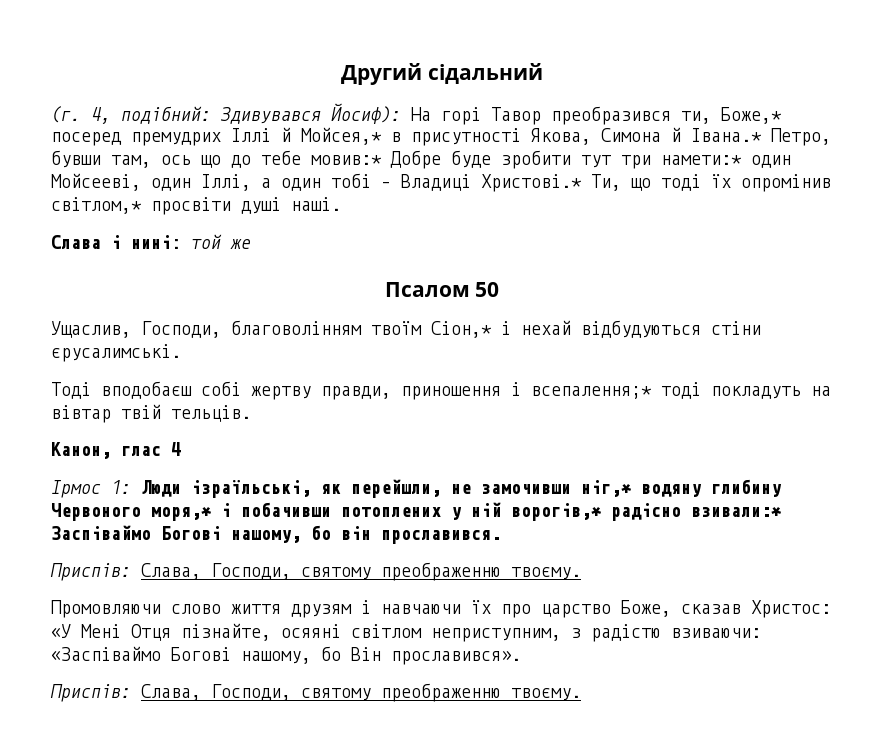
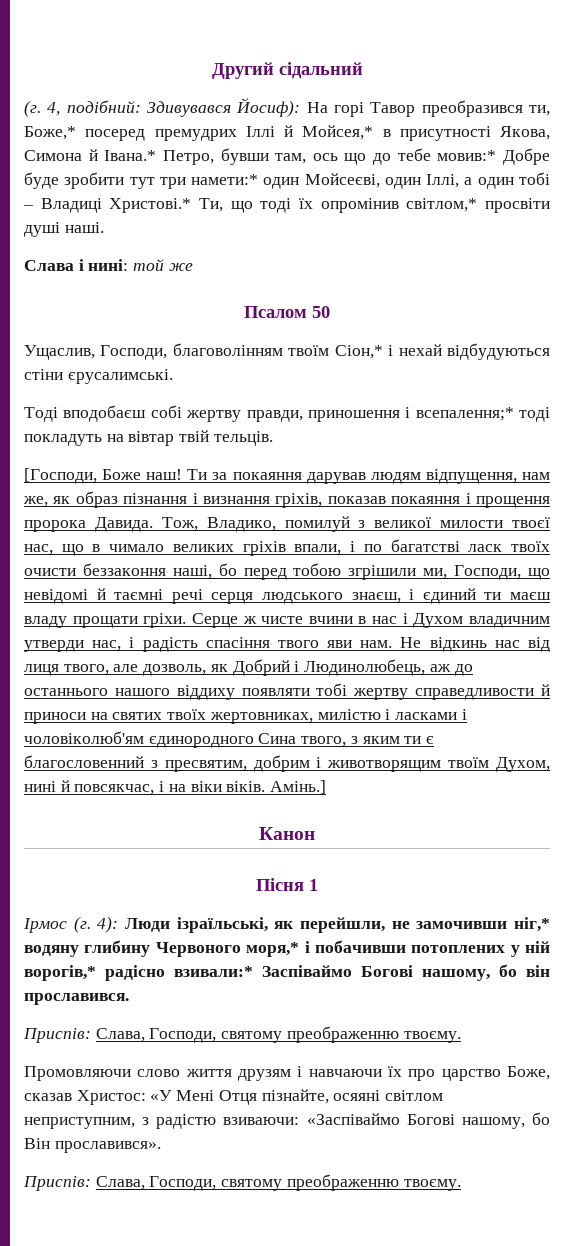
[51,173,141,191] Мойсееві, -> [304,173,380,188] Мойсеєві,
[51,442,181,459] Канон, глас 4 -> [24,468,550,484] [23,491,550,508] [24,516,550,532] [24,539,551,556] [24,563,551,580] [24,588,552,604] [24,613,550,628] [24,637,550,652] [24,659,473,676] [24,683,550,700] [24,709,467,724] [24,731,435,748] [24,755,550,772] [24,780,327,795] [259,827,315,840] [256,878,318,891] [Господи, Боже наш! Ти за покаяння дарував людям відпущення, нам же, як образ пізнання і визнання гріхів, показав покаяння і прощення пророка Давида. Тож, Владико, помилуй з великої милости твоєї нас, що в чимало великих гріхів впали, і по багатстві ласк твоїх очисти беззаконня наші, бо перед тобою згрішили ми, Господи, що невідомі й таємні речі серця людського знаєш, і єдиний ти маєш владу прощати гріхи. Серце ж чисте вчини в нас і Духом владичним утверди нас, і радість спасіння твого яви нам. Не відкинь нас від лиця твого, але дозволь, як Добрий і Людинолюбець, аж до останнього нашого віддиху появляти тобі жертву справедливости й приноси на святих твоїх жертовниках, милістю і ласками і чоловіколюб'ям єдинородного Сина твого, з яким ти є благословенний з пресвятим, добрим і животворящим твоїм Духом, нині й повсякчас, і на віки віків. Амінь.] // Канон // Пісня 1
[111,480,131,494] 1: -> [73,916,119,933] (г. 4):

